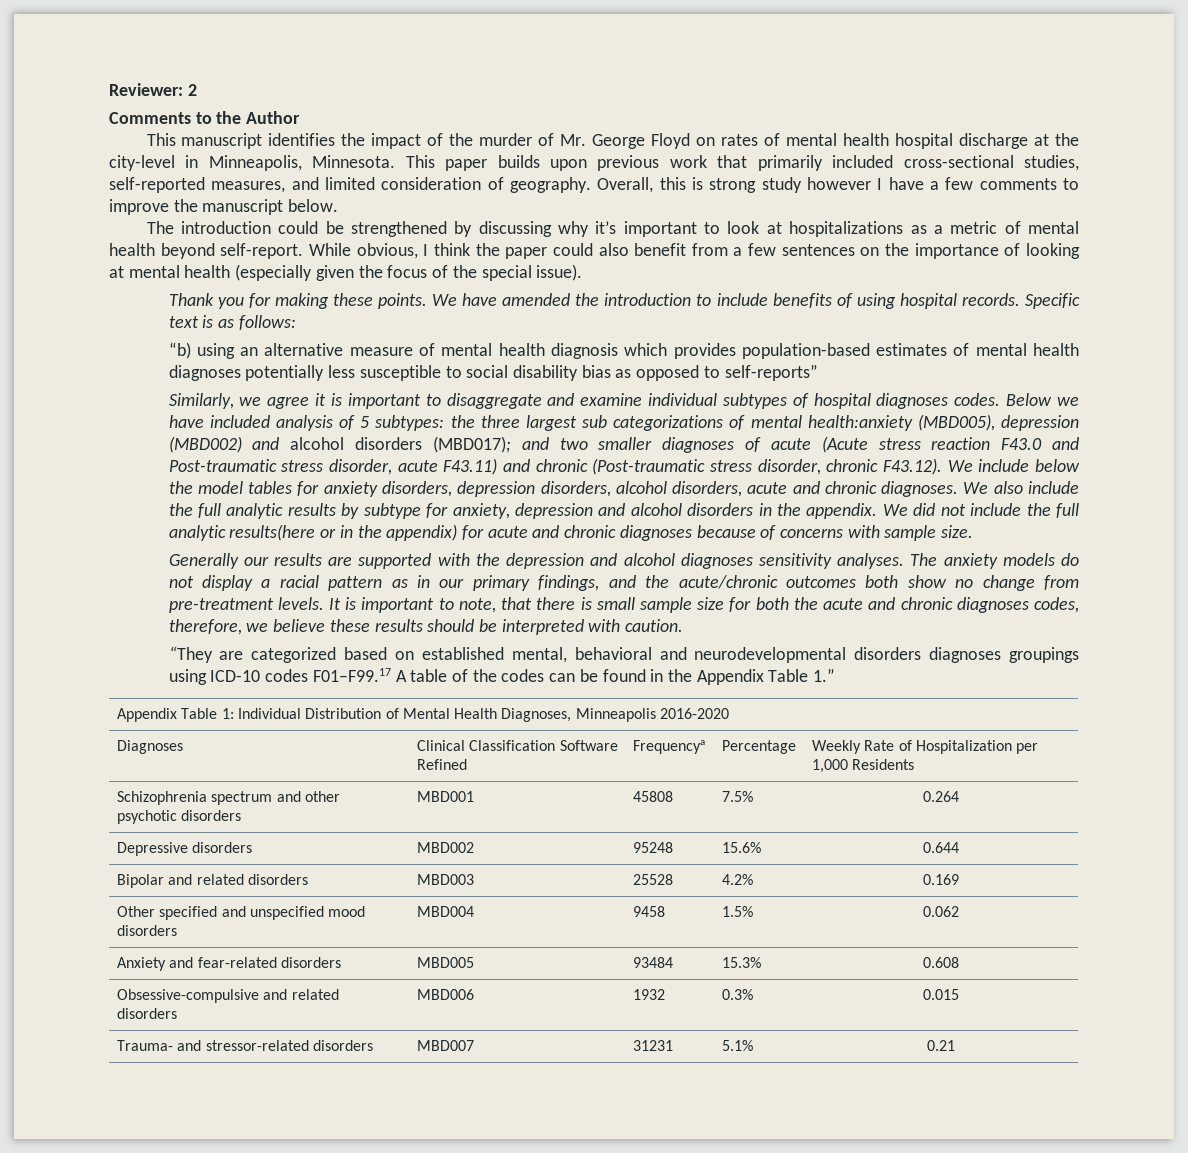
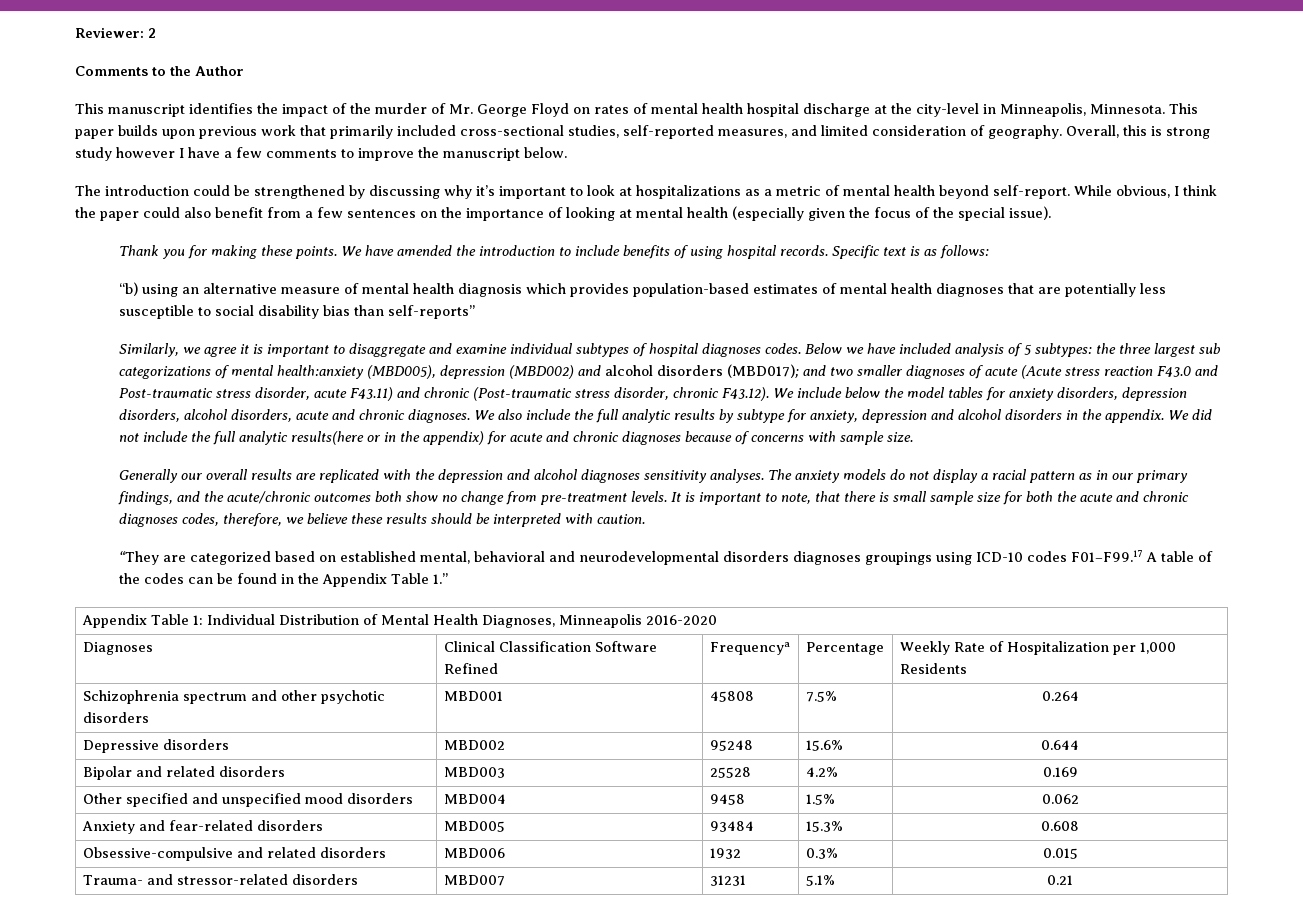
(241, 373) none -> [1007,283,1061,294] that are
[615,365,720,381] as opposed to -> [353,305,384,316] than
(269, 561) none -> [205,469,248,480] overall
[358,553,432,569] supported -> [318,469,379,483] replicated

